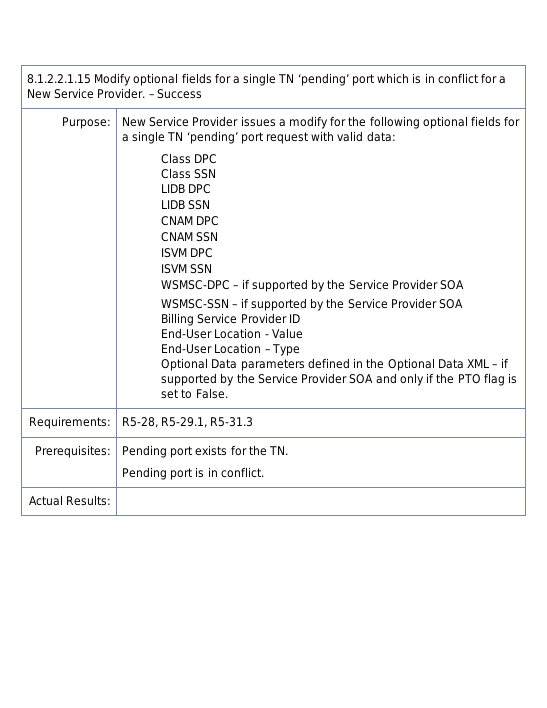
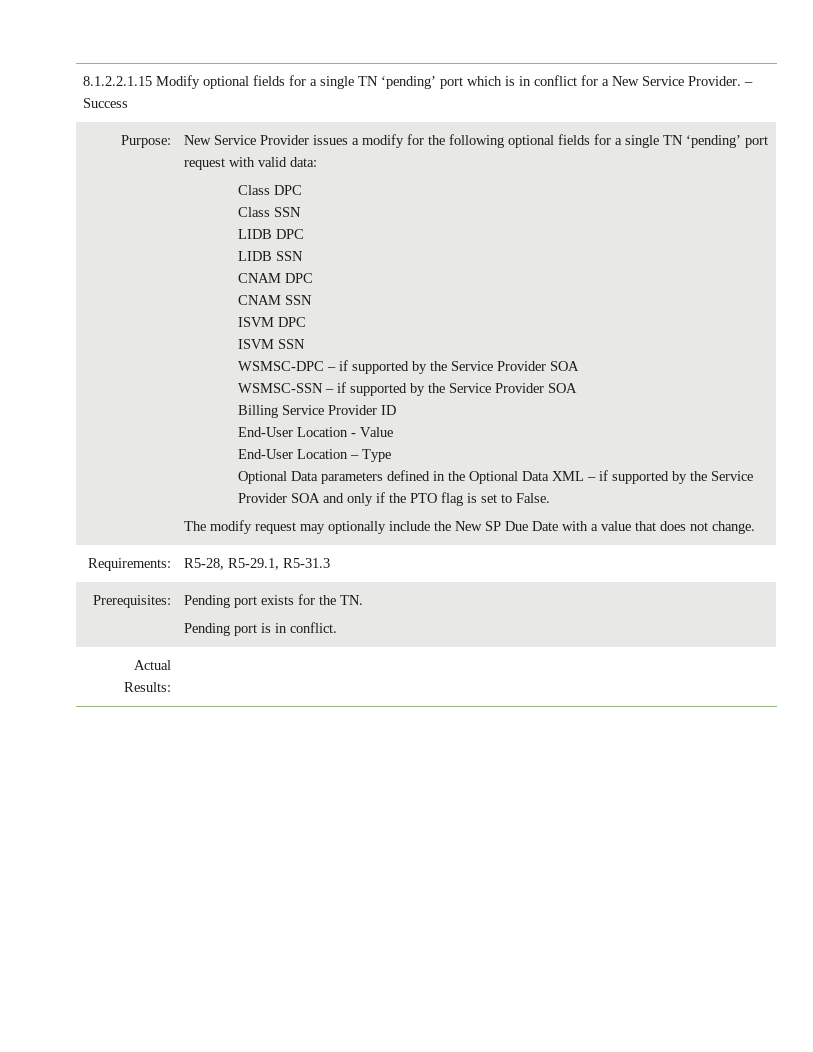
(228, 393) none -> [184,520,756,534] // The modify request may optionally include the New SP Due Date with a value that does not change.

